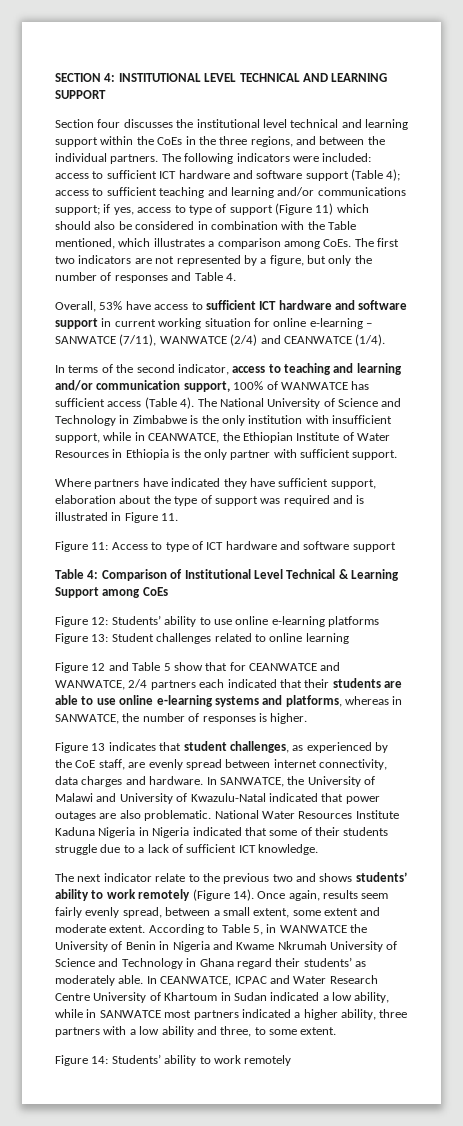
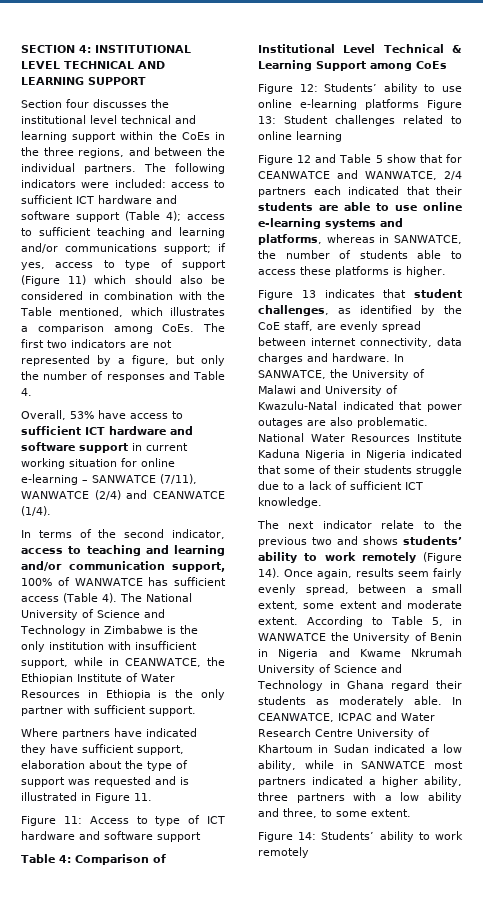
[283,495,330,506] required -> [94,776,151,787] requested
[202,716,256,724] responses -> [359,250,462,259] [258,266,389,277] students able to access these platforms
[306,742,372,753] experienced -> [360,305,412,314] identified
[303,957,352,967] students’ -> [258,696,306,705] students

